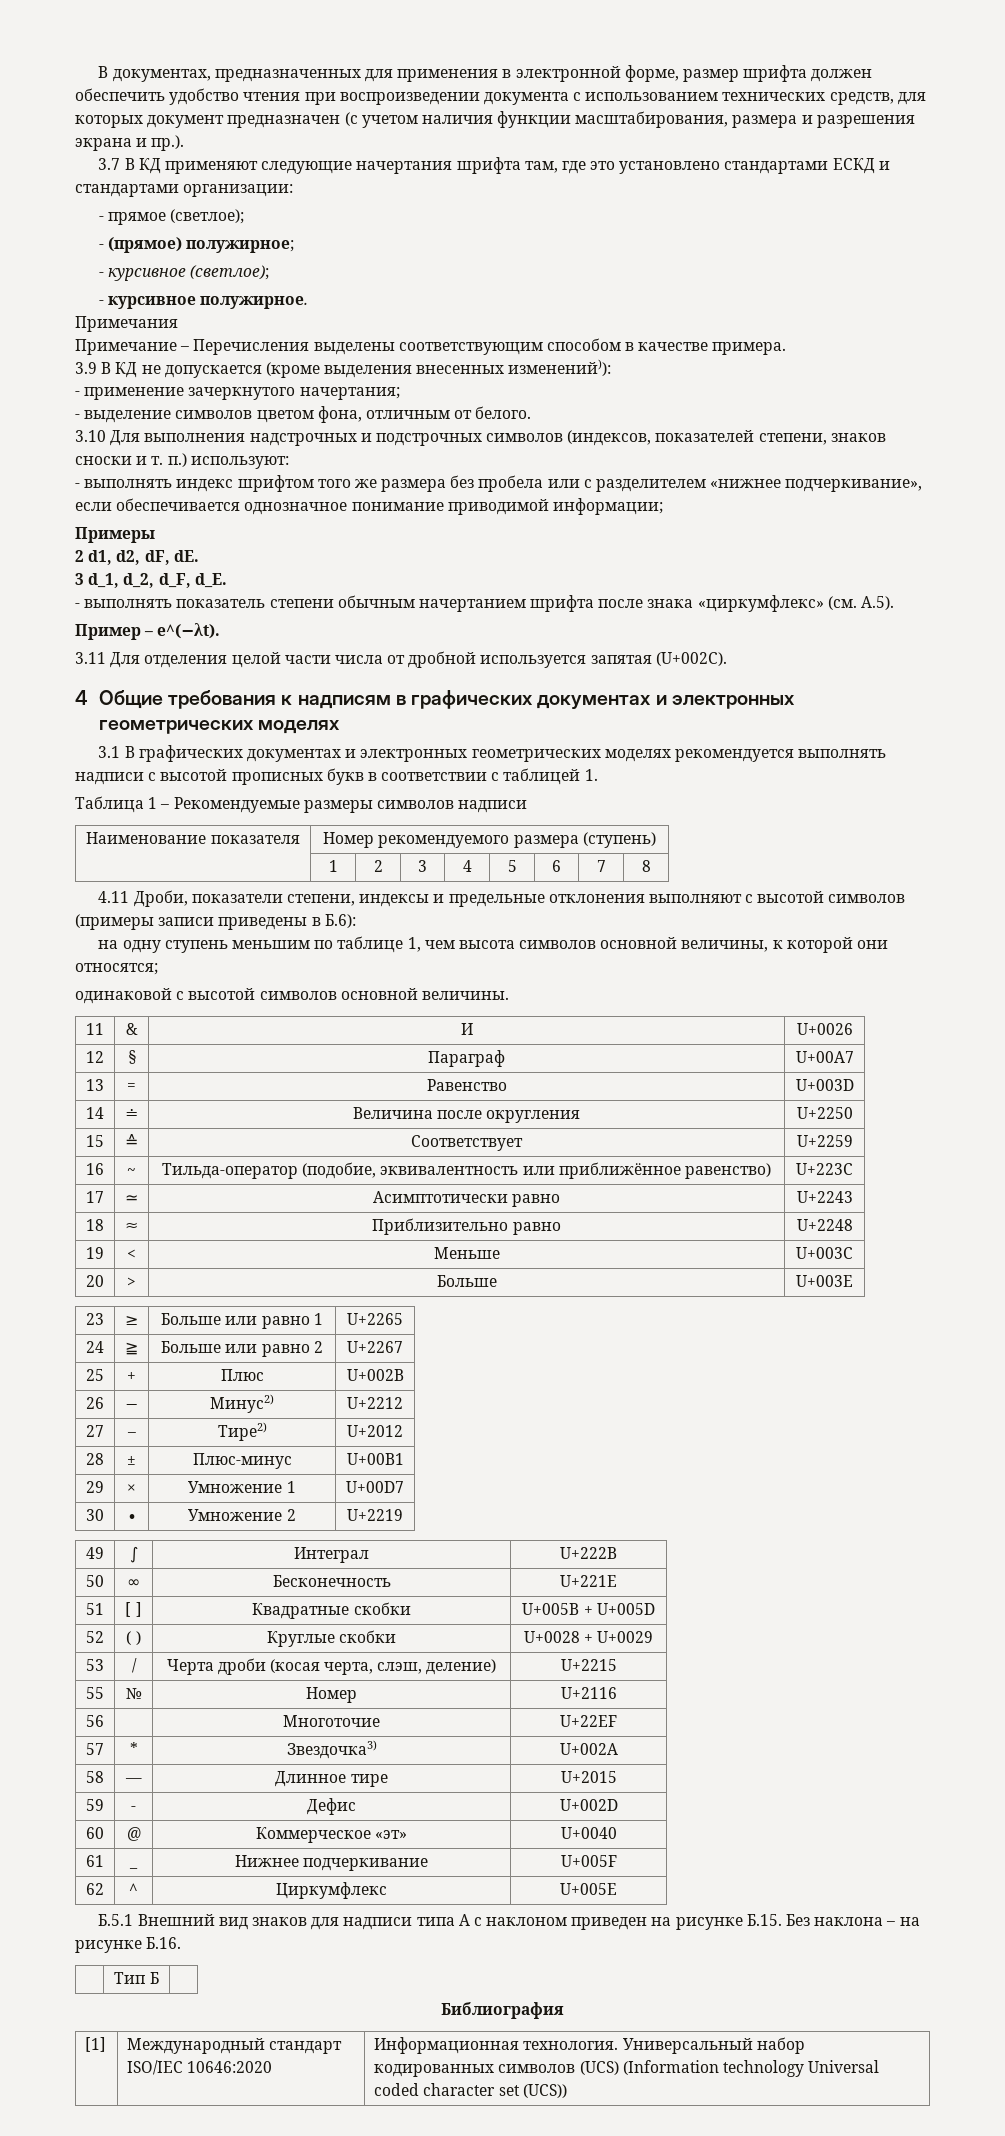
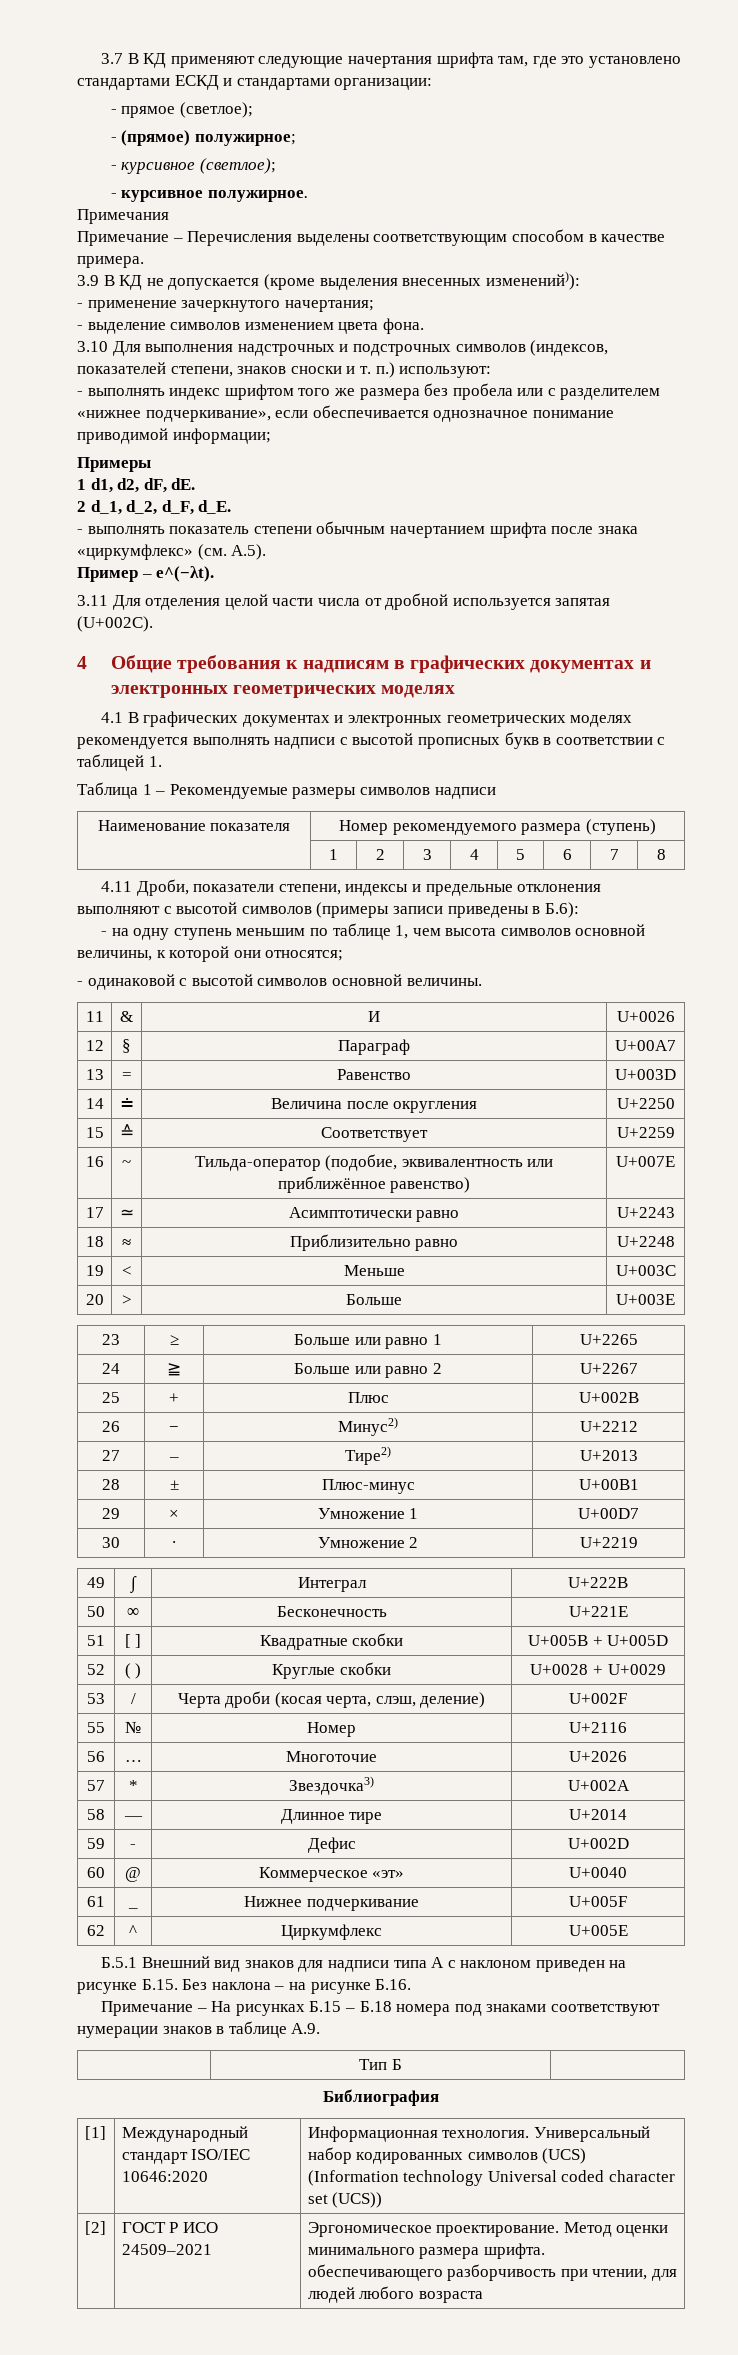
[98,65,873,82] [75,88,926,105] [75,111,915,128] [75,135,185,151] В документах, предназначенных для применения в электронной форме, размер шрифта должен обеспечить удобство чтения при воспроизведении документа с использованием технических средств, для которых документ предназначен (с учетом наличия функции масштабирования, размера и разрешения экрана и пр.). // -> (100, 58) none
[256,406,532,423] цветом фона, отличным от белого. -> [244,318,424,334] изменением цвета фона.
[75,550,84,562] 2 -> [77,479,86,490] 1
[75,573,84,585] 3 -> [77,501,86,512] 2
[98,746,121,758] 3.1 -> [100,712,123,723] 4.1
(356, 921) none -> [100,931,107,936] -
(158, 969) none -> [77,981,83,986] -
[796,1163,853,1175] U+223C -> [616,1156,675,1167] U+007E
[347,1425,403,1437] U+2012 -> [579,1450,638,1461] U+2013
[560,1659,617,1671] U+2215 -> [569,1693,627,1704] U+002F
(104, 1721) none -> [124,1760,142,1762] …
[560,1715,617,1727] U+22EF -> [569,1751,627,1762] U+2026
[560,1771,617,1783] U+2015 -> [569,1809,627,1820] U+2014
(182, 1943) none -> [100,2001,660,2016] [77,2021,321,2038] // Примечание – На рисунках Б.15 – Б.18 номера под знаками соответствуют нумерации знаков в таблице А.9.
(567, 2091) none -> [84,2221,106,2235] [121,2222,218,2233] [121,2244,212,2255] [307,2222,669,2237] [307,2243,545,2259] [307,2264,677,2281] [307,2286,483,2303] // [2] | ГОСТ Р ИСО 24509–2021 | Эргономическое проектирование. Метод оценки минимального размера шрифта. обеспечивающего разборчивость при чтении, для людей любого возраста

